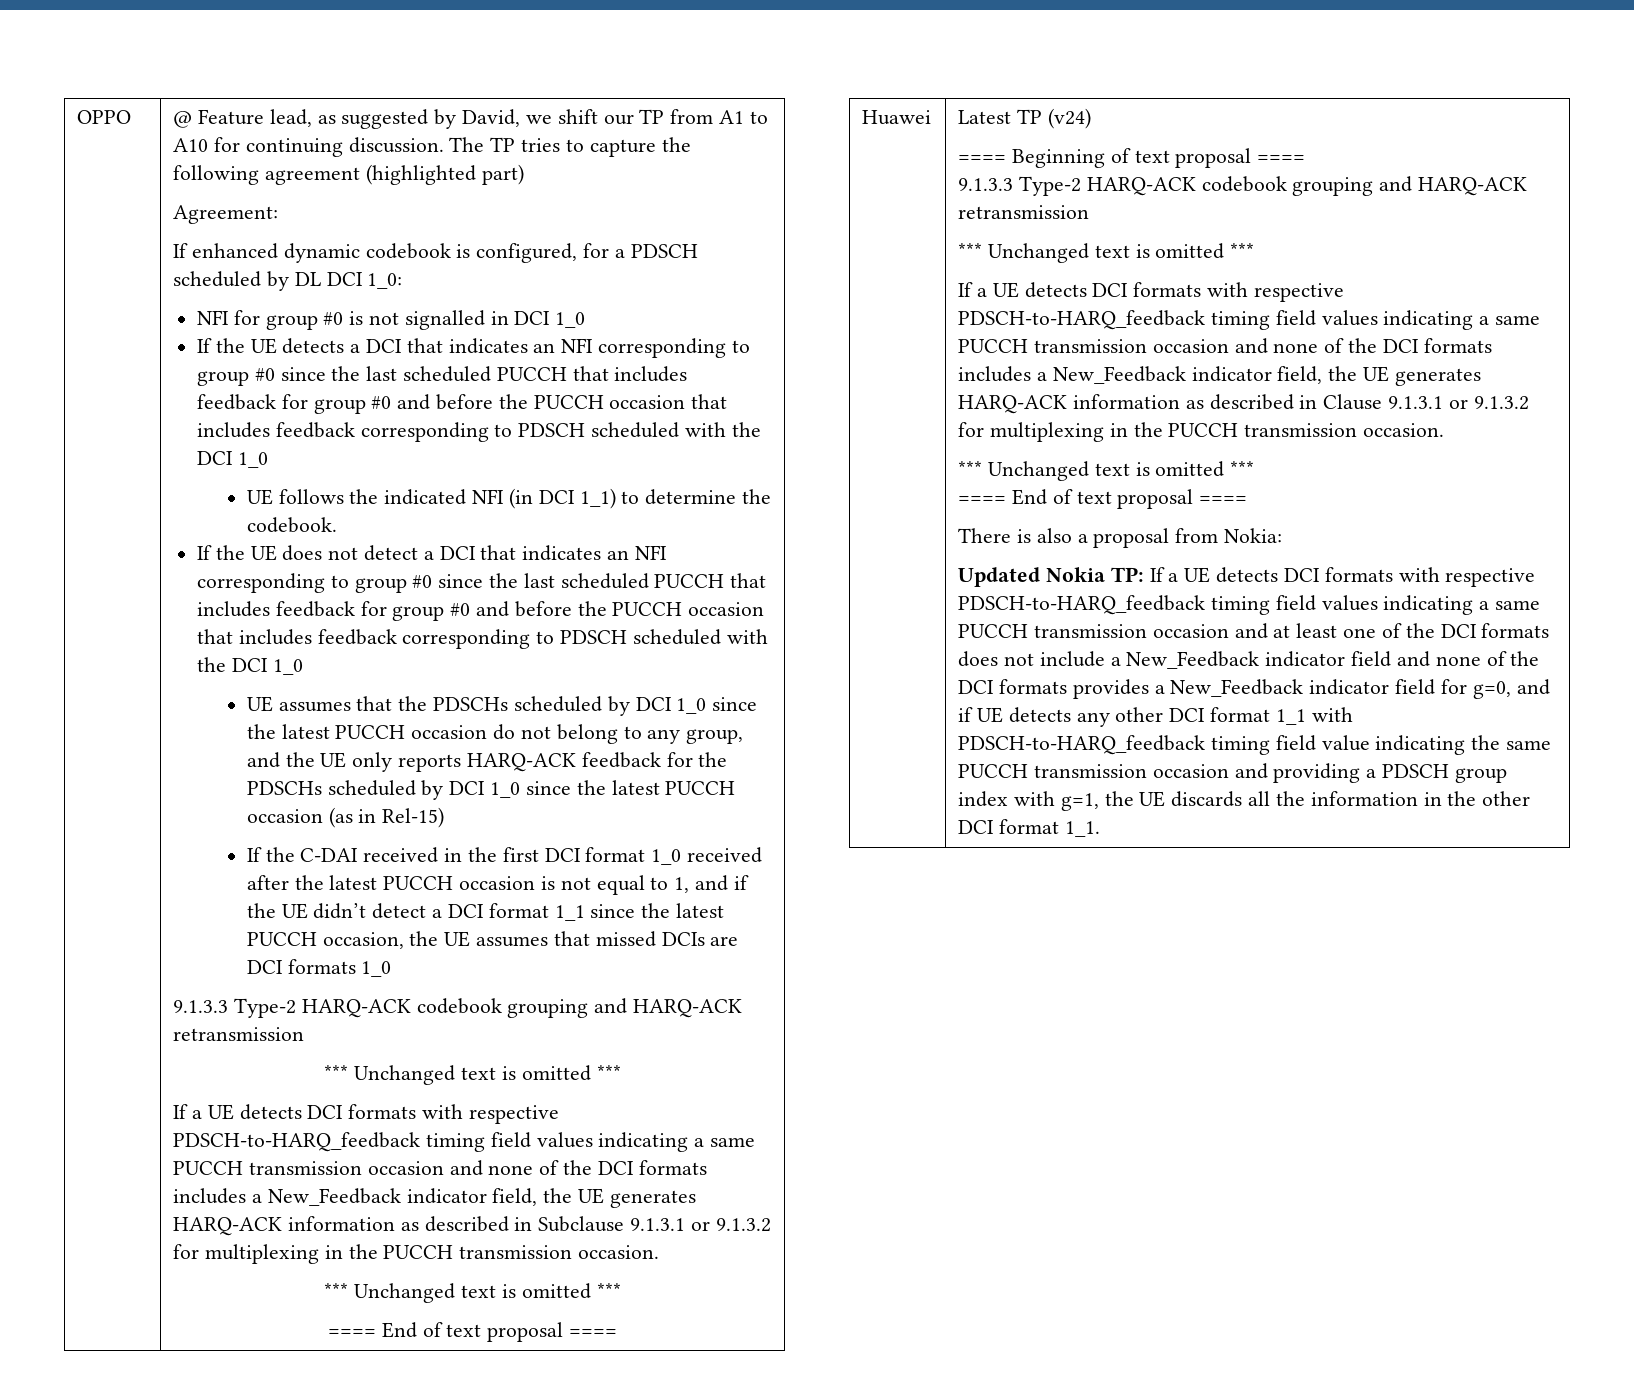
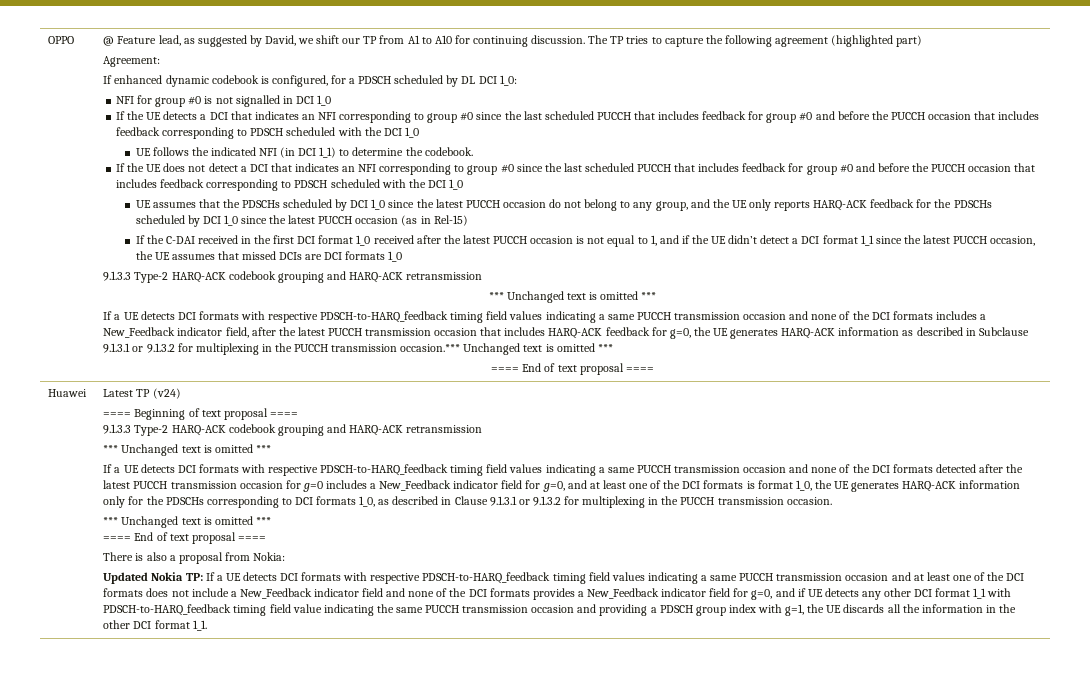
(538, 1197) none -> [251,327,691,339] after the latest PUCCH transmission occasion that includes HARQ-ACK feedback for g=0,
[578,1245,660,1259] [324,1283,349,1298] occasion. // *** -> [400,344,461,352] occasion.***
[958,366,1481,386] [958,394,1181,414] includes a New_Feedback indicator field, the UE generates HARQ-ACK information -> [935,464,1024,473] [103,480,1021,492] [103,496,376,508] detected after the latest PUCCH transmission occasion for g=0 includes a New_Feedback indicator field for g=0, and at least one of the DCI formats is format 1_0, the UE generates HARQ-ACK information only for the PDSCHs corresponding to DCI formats 1_0,

